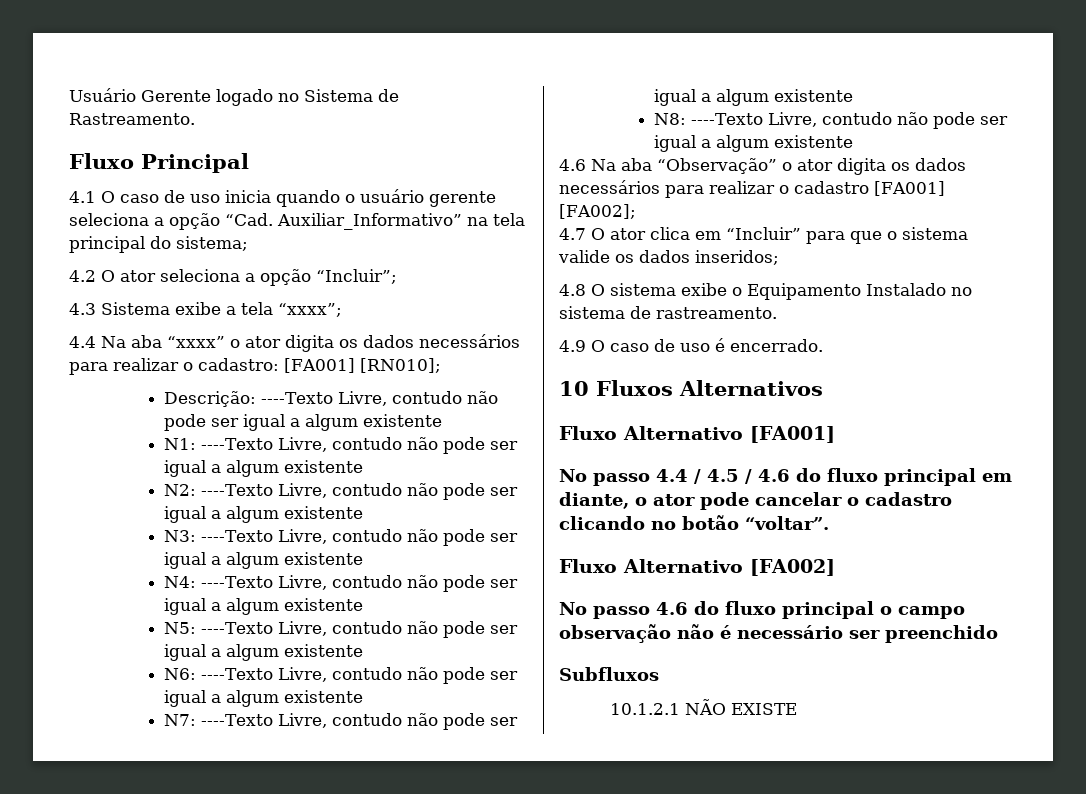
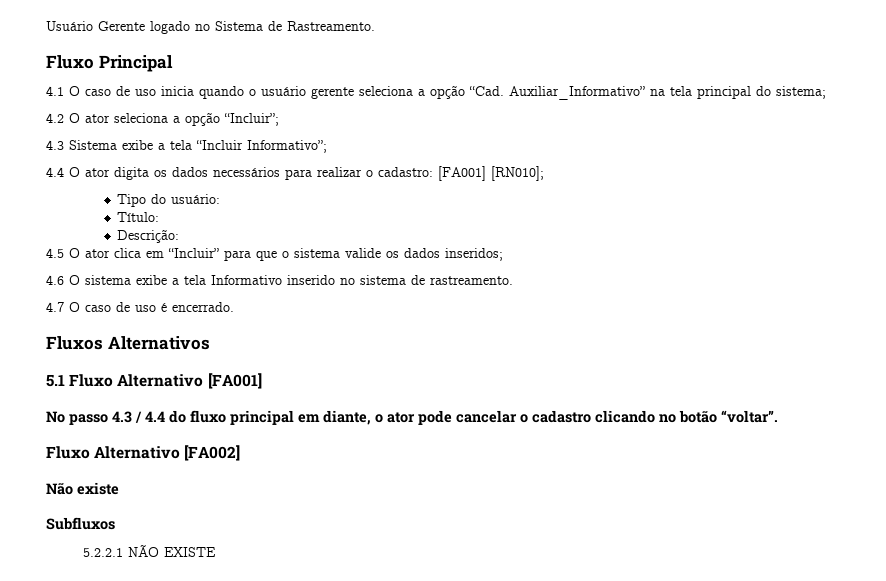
[278,303,342,317] [69,335,240,348] “xxxx”; // 4.4 Na aba “xxxx” o -> [196,140,327,153] [46,167,80,177] “Incluir Informativo”; // 4.4 O
[164,391,499,407] [164,414,443,431] [164,437,519,454] [164,460,364,477] [164,483,519,500] [164,506,364,523] [164,529,519,546] [164,552,364,569] [164,575,519,592] [164,598,364,615] [164,621,519,638] [164,644,364,661] [164,667,519,684] [164,690,364,707] [164,713,519,730] [654,89,854,106] [654,112,1009,129] [654,135,854,152] [559,158,966,175] [559,180,945,198] [559,204,636,219] [559,228,586,240] Descrição: ----Texto Livre, contudo não pode ser igual a algum existente // N1: ----Texto Livre, contudo não pode ser igual a algum existente // N2: ----Texto Livre, contudo não pode ser igual a algum existente // N3: ----Texto Livre, contudo não pode ser igual a algum existente // N4: ----Texto Livre, contudo não pode ser igual a algum existente // N5: ----Texto Livre, contudo não pode ser igual a algum existente // N6: ----Texto Livre, contudo não pode ser igual a algum existente // N7: ----Texto Livre, contudo não pode ser igual a algum existente // N8: ----Texto Livre, contudo não pode ser igual a algum existente // 4.6 Na aba “Observação” o ator digita os dados necessários para realizar o cadastro [FA001] [FA002]; // 4.7 -> [117,194,221,207] [117,212,160,222] [117,229,180,243] [46,248,64,258] Tipo do usuário: // Título: // Descrição: // 4.5
[559,284,586,296] 4.8 -> [46,275,64,285] 4.6
[732,283,946,300] o Equipamento Instalado -> [172,275,335,285] a tela Informativo inserido
[559,340,586,352] 4.9 -> [46,302,64,312] 4.7
[559,381,589,396] 10 -> (234, 307) none
(823, 388) none -> [46,374,65,387] 5.1
[656,469,790,484] 4.4 / 4.5 / 4.6 -> [112,411,165,423] 4.3 / 4.4
[559,601,965,619] [559,624,998,643] No passo 4.6 do fluxo principal o campo observação não é necessário ser preenchido -> [46,482,119,495] Não existe
[610,703,681,715] 10.1.2.1 -> [83,548,124,557] 5.2.2.1

